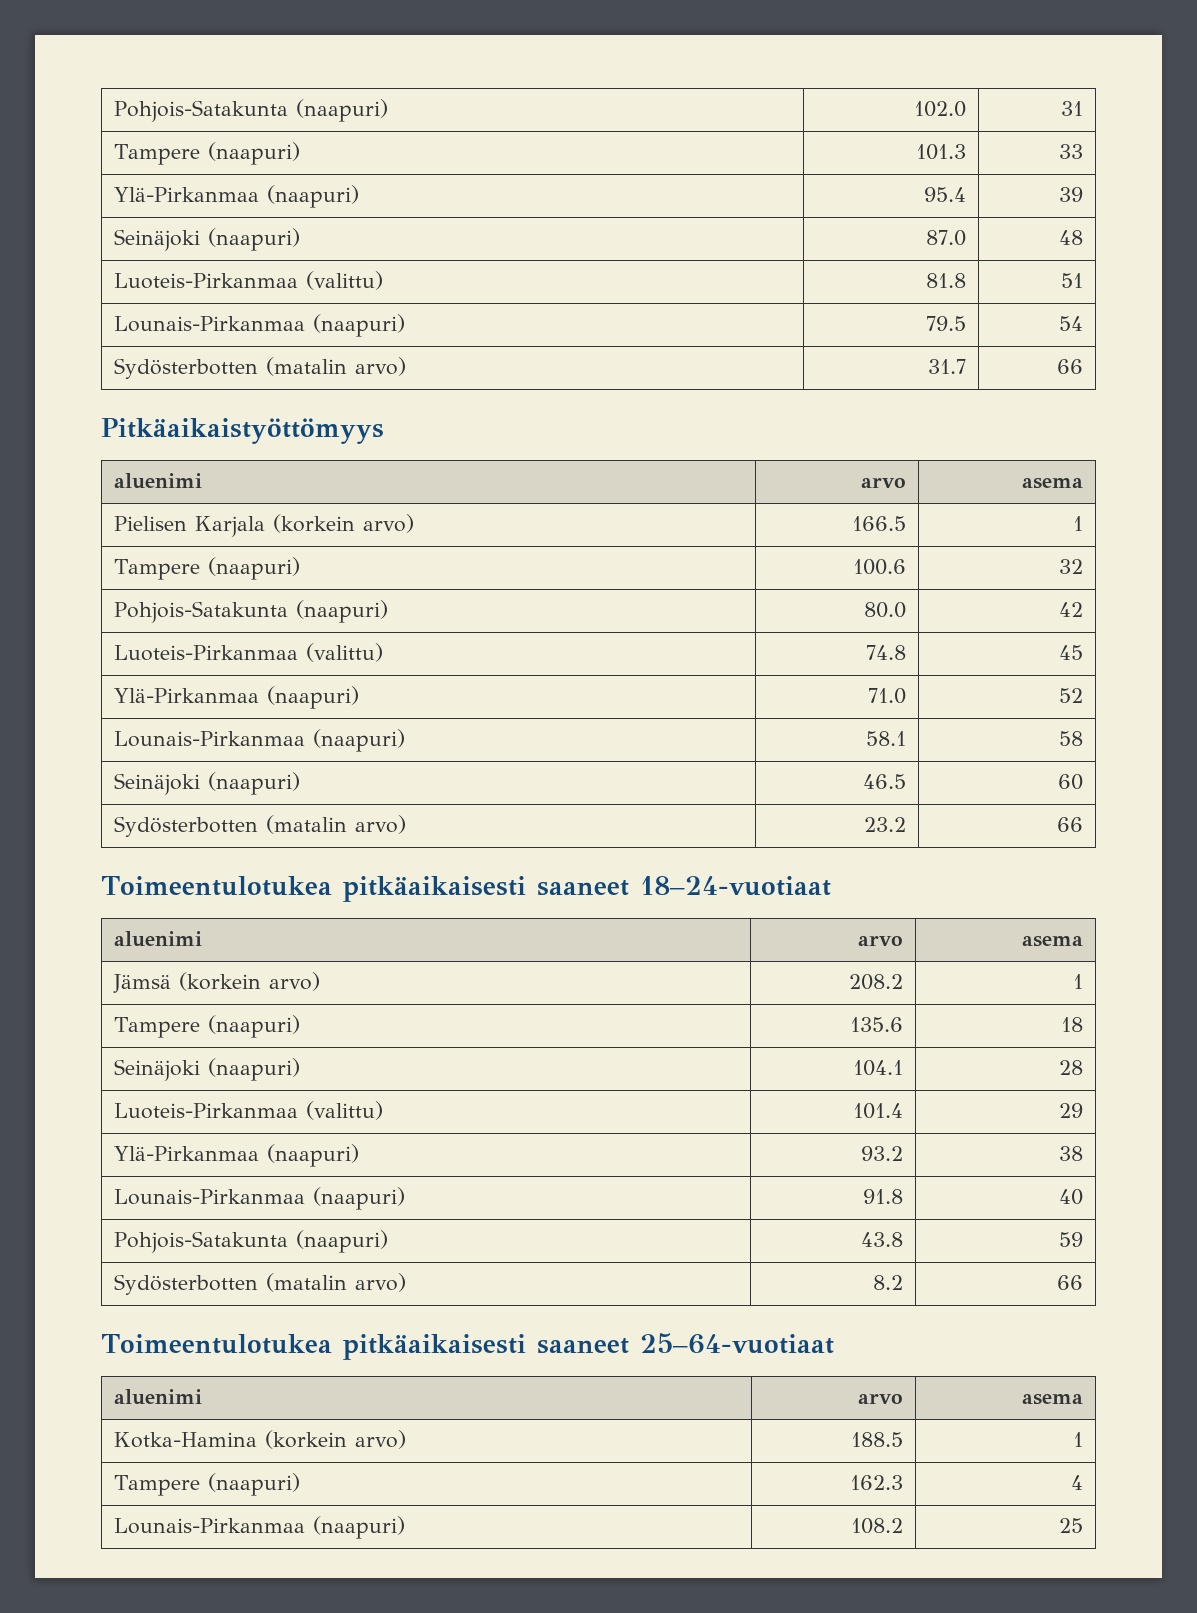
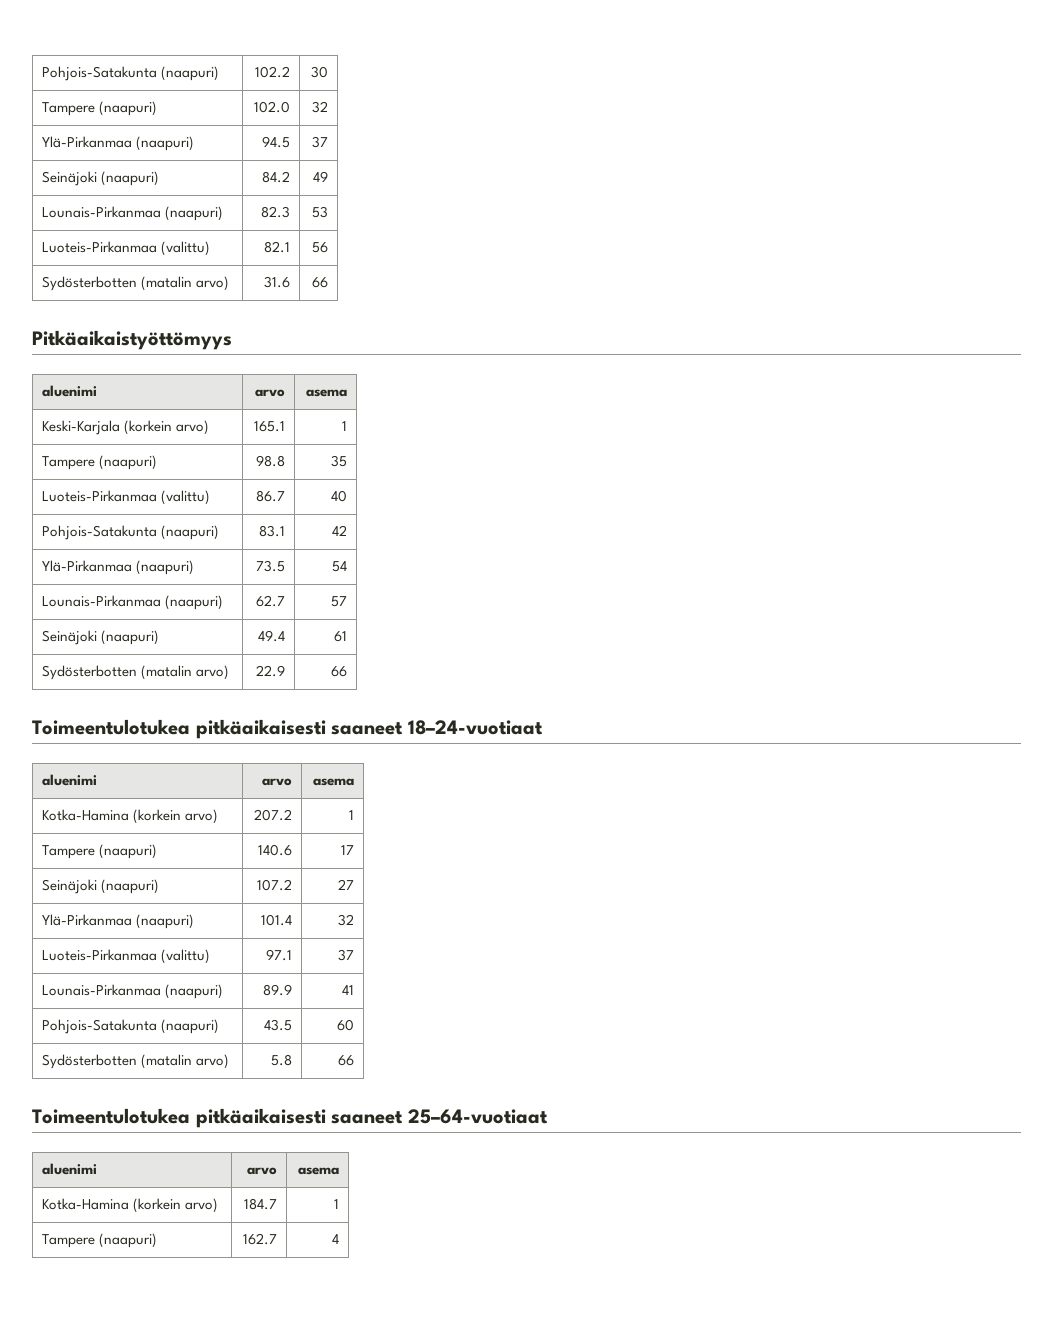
[113,99,388,122] [914,101,967,117] [1061,101,1084,116] [113,142,300,165] [916,144,967,160] [1059,144,1084,159] [113,185,359,208] [924,187,967,202] [1059,187,1084,202] [113,228,300,251] [926,230,967,246] [1059,230,1084,245] [113,271,383,290] [926,273,967,288] [1061,273,1084,288] [113,314,405,337] [926,316,967,331] [1059,316,1084,331] [113,357,406,379] [928,359,967,374] Pohjois-Satakunta (naapuri) | 102.0 | 31 // Tampere (naapuri) | 101.3 | 33 // Ylä-Pirkanmaa (naapuri) | 95.4 | 39 // Seinäjoki (naapuri) | 87.0 | 48 // Luoteis-Pirkanmaa (valittu) | 81.8 | 51 // Lounais-Pirkanmaa (naapuri) | 79.5 | 54 // Sydösterbotten (matalin arvo) | 31.7 -> [41,66,220,81] [255,66,291,78] [311,66,329,78] [41,101,158,116] [254,101,291,113] [312,101,329,113] [41,136,195,151] [262,136,291,148] [312,136,329,148] [41,171,160,186] [262,171,291,183] [313,171,329,182] [41,206,224,221] [261,206,291,218] [312,206,329,218] [41,241,211,256] [264,241,291,253] [312,242,329,253] [41,276,230,291] [264,276,291,288] Pohjois-Satakunta (naapuri) | 102.2 | 30 // Tampere (naapuri) | 102.0 | 32 // Ylä-Pirkanmaa (naapuri) | 94.5 | 37 // Seinäjoki (naapuri) | 84.2 | 49 // Lounais-Pirkanmaa (naapuri) | 82.3 | 53 // Luoteis-Pirkanmaa (valittu) | 82.1 | 56 // Sydösterbotten (matalin arvo) | 31.6
[113,514,414,537] [852,516,907,531] [1073,516,1084,531] [113,557,300,580] [853,559,907,575] [1059,559,1084,574] [113,600,388,623] [864,602,907,618] Pielisen Karjala (korkein arvo) | 166.5 | 1 // Tampere (naapuri) | 100.6 | 32 // Pohjois-Satakunta (naapuri) | 80.0 -> [41,420,210,435] [254,421,286,432] [342,421,348,431] [41,455,158,470] [256,455,286,467] [331,455,348,467] [41,490,211,505] [256,490,286,502] [331,490,348,502] [41,525,220,540] [259,525,286,537] Keski-Karjala (korkein arvo) | 165.1 | 1 // Tampere (naapuri) | 98.8 | 35 // Luoteis-Pirkanmaa (valittu) | 86.7 | 40 // Pohjois-Satakunta (naapuri) | 83.1
[113,643,383,662] [866,645,907,660] [1059,645,1084,660] [113,686,359,709] [868,688,907,704] [1059,688,1084,703] [113,729,405,752] [866,731,907,746] [1059,731,1084,746] [113,772,300,795] [863,774,907,789] [1058,774,1084,790] [113,815,406,837] [864,817,907,832] // Luoteis-Pirkanmaa (valittu) | 74.8 | 45 // Ylä-Pirkanmaa (naapuri) | 71.0 | 52 // Lounais-Pirkanmaa (naapuri) | 58.1 | 58 // Seinäjoki (naapuri) | 46.5 | 60 // Sydösterbotten (matalin arvo) | 23.2 -> [41,560,195,575] [256,560,286,572] [332,561,348,572] [41,595,224,610] [256,595,286,607] [331,596,348,607] [41,630,160,645] [258,630,286,642] [334,631,348,642] [41,665,230,680] [256,665,286,677] // Ylä-Pirkanmaa (naapuri) | 73.5 | 54 // Lounais-Pirkanmaa (naapuri) | 62.7 | 57 // Seinäjoki (naapuri) | 49.4 | 61 // Sydösterbotten (matalin arvo) | 22.9
[112,972,320,993] [849,974,904,990] [1073,974,1084,989] [113,1015,300,1038] [850,1017,904,1032] [1061,1017,1084,1032] [113,1058,300,1081] [853,1060,904,1076] [1059,1060,1084,1075] [113,1101,383,1120] [853,1103,904,1119] [1059,1103,1084,1118] [113,1144,359,1167] [861,1146,904,1161] [1059,1146,1084,1161] [113,1187,405,1210] [863,1189,904,1204] [1059,1189,1084,1205] [113,1230,388,1253] [861,1232,904,1247] [1059,1232,1084,1247] [113,1273,406,1295] [873,1275,904,1290] Jämsä (korkein arvo) | 208.2 | 1 // Tampere (naapuri) | 135.6 | 18 // Seinäjoki (naapuri) | 104.1 | 28 // Luoteis-Pirkanmaa (valittu) | 101.4 | 29 // Ylä-Pirkanmaa (naapuri) | 93.2 | 38 // Lounais-Pirkanmaa (naapuri) | 91.8 | 40 // Pohjois-Satakunta (naapuri) | 43.8 | 59 // Sydösterbotten (matalin arvo) | 8.2 -> [41,809,219,824] [254,809,293,821] [349,810,355,820] [41,844,158,859] [258,844,293,856] [341,845,355,855] [41,879,160,894] [257,879,293,891] [338,879,355,890] [41,914,195,929] [261,914,293,926] [338,914,355,926] [41,949,211,964] [266,949,293,961] [338,949,355,961] [41,984,224,999] [263,984,293,996] [342,985,355,995] [41,1019,220,1034] [264,1019,293,1031] [337,1019,355,1031] [41,1054,230,1069] [271,1054,293,1066] Kotka-Hamina (korkein arvo) | 207.2 | 1 // Tampere (naapuri) | 140.6 | 17 // Seinäjoki (naapuri) | 107.2 | 27 // Ylä-Pirkanmaa (naapuri) | 101.4 | 32 // Luoteis-Pirkanmaa (valittu) | 97.1 | 37 // Lounais-Pirkanmaa (naapuri) | 89.9 | 41 // Pohjois-Satakunta (naapuri) | 43.5 | 60 // Sydösterbotten (matalin arvo) | 5.8
[851,1432,904,1447] [1073,1432,1084,1447] [113,1473,300,1496] [850,1475,904,1490] 188.5 | 1 // Tampere (naapuri) | 162.3 -> [244,1198,278,1210] [334,1199,340,1209] [41,1233,158,1248] [243,1233,278,1245] 184.7 | 1 // Tampere (naapuri) | 162.7
[113,1516,405,1539] [851,1518,904,1534] [1059,1518,1084,1533] // Lounais-Pirkanmaa (naapuri) | 108.2 | 25 -> (340, 1239) none

